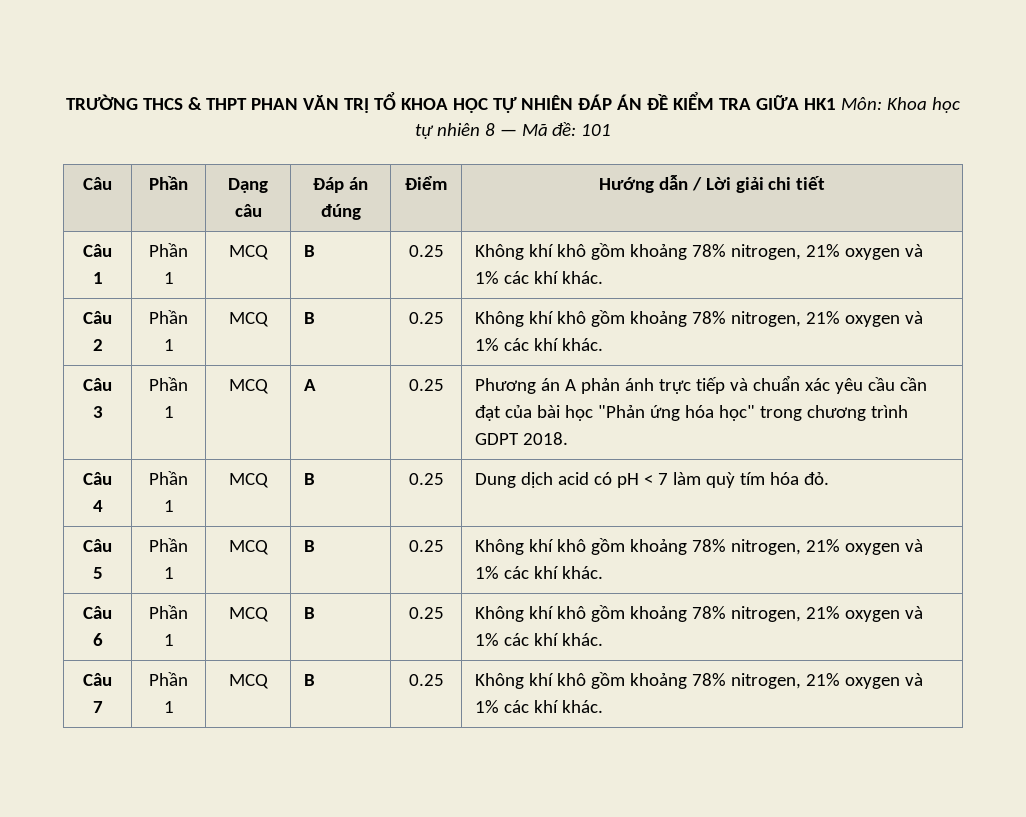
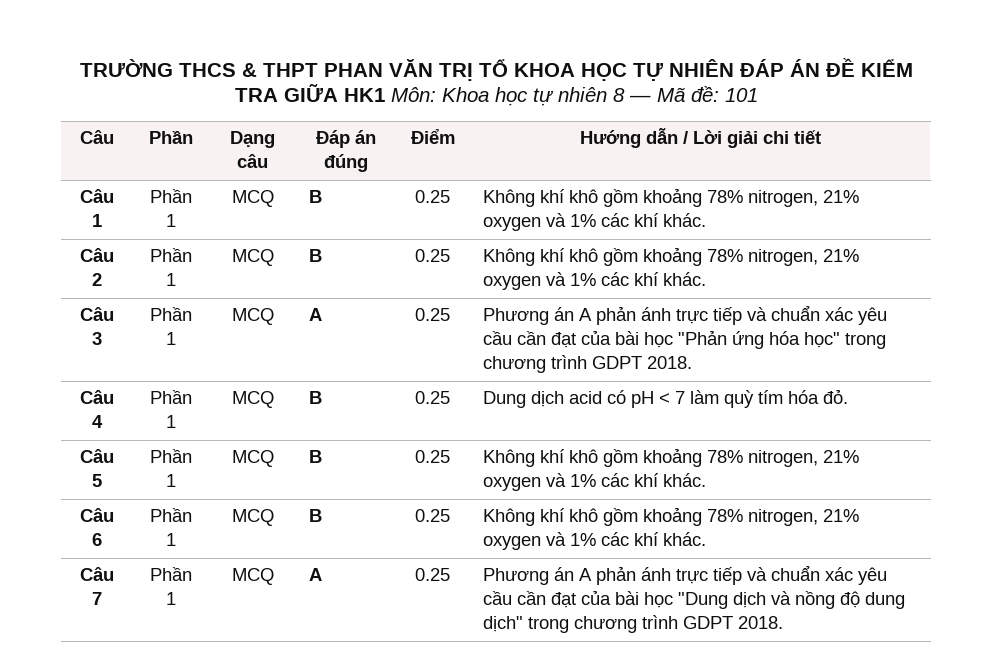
[304,674,316,686] [408,674,444,686] [475,672,924,689] [475,700,604,713] B | 0.25 | Không khí khô gồm khoảng 78% nitrogen, 21% oxygen và 1% các khí khác. -> [309,568,323,581] [415,568,450,581] [483,565,888,585] [483,590,906,609] [483,615,784,633] A | 0.25 | Phương án A phản ánh trực tiếp và chuẩn xác yêu cầu cần đạt của bài học "Dung dịch và nồng độ dung dịch" trong chương trình GDPT 2018.

